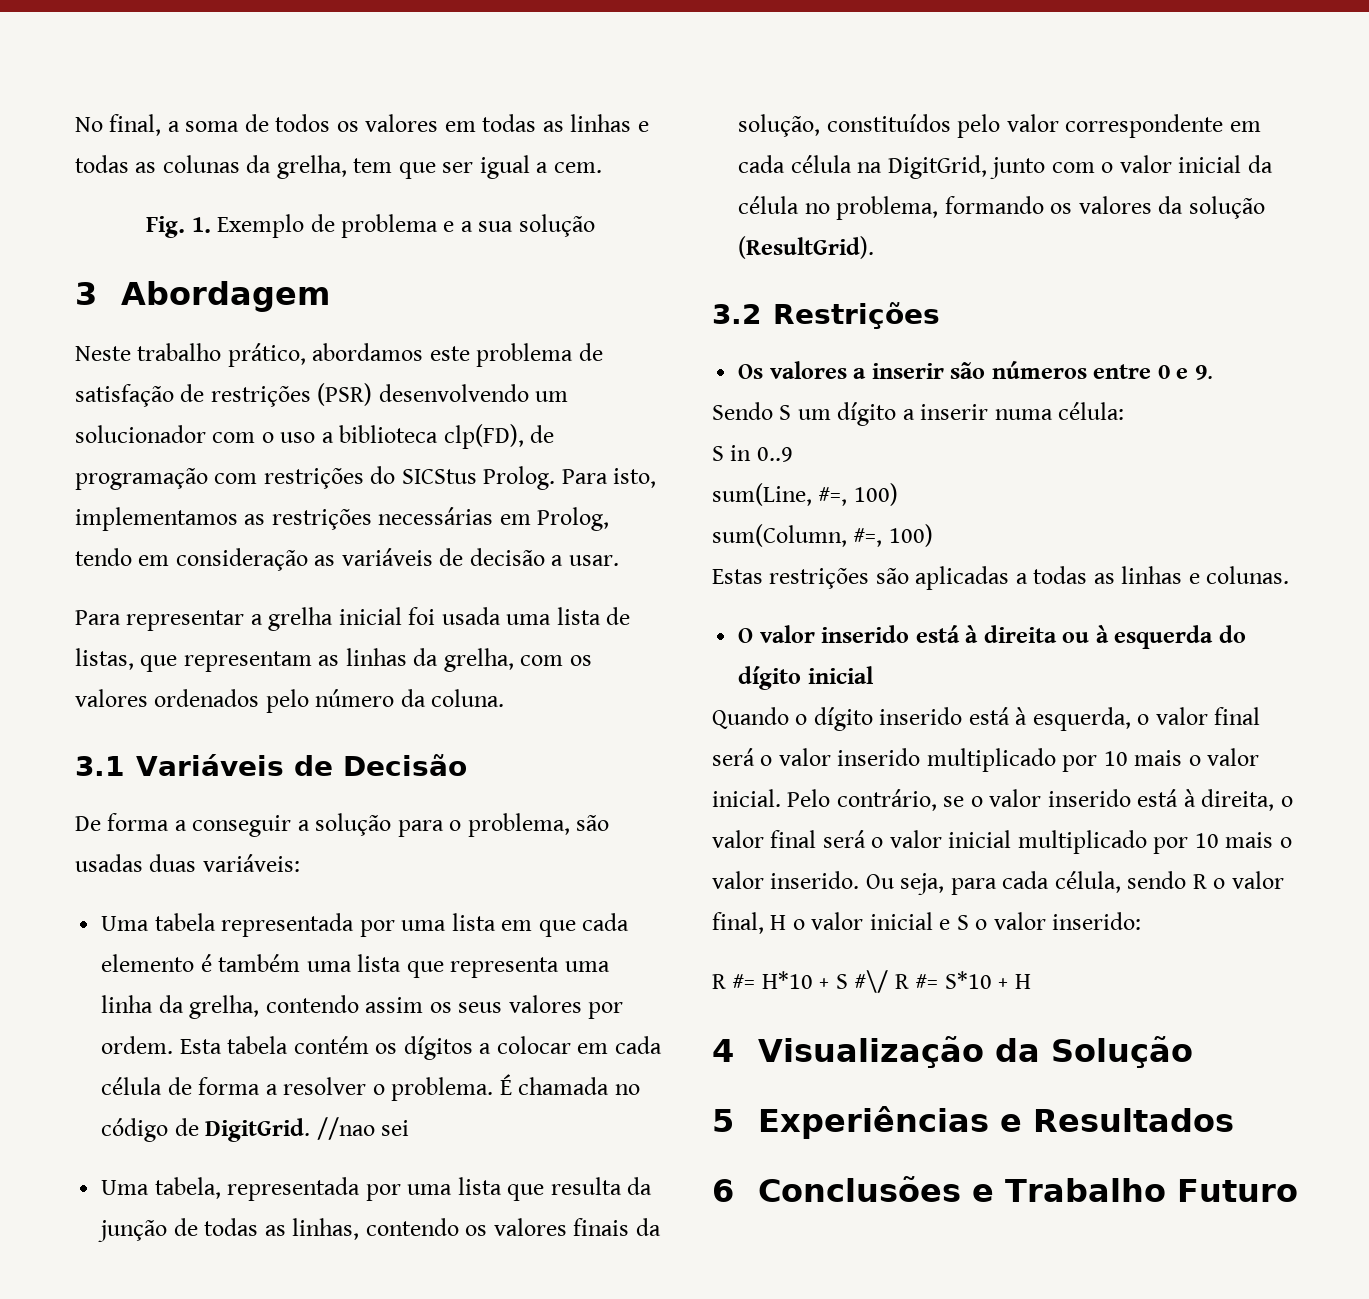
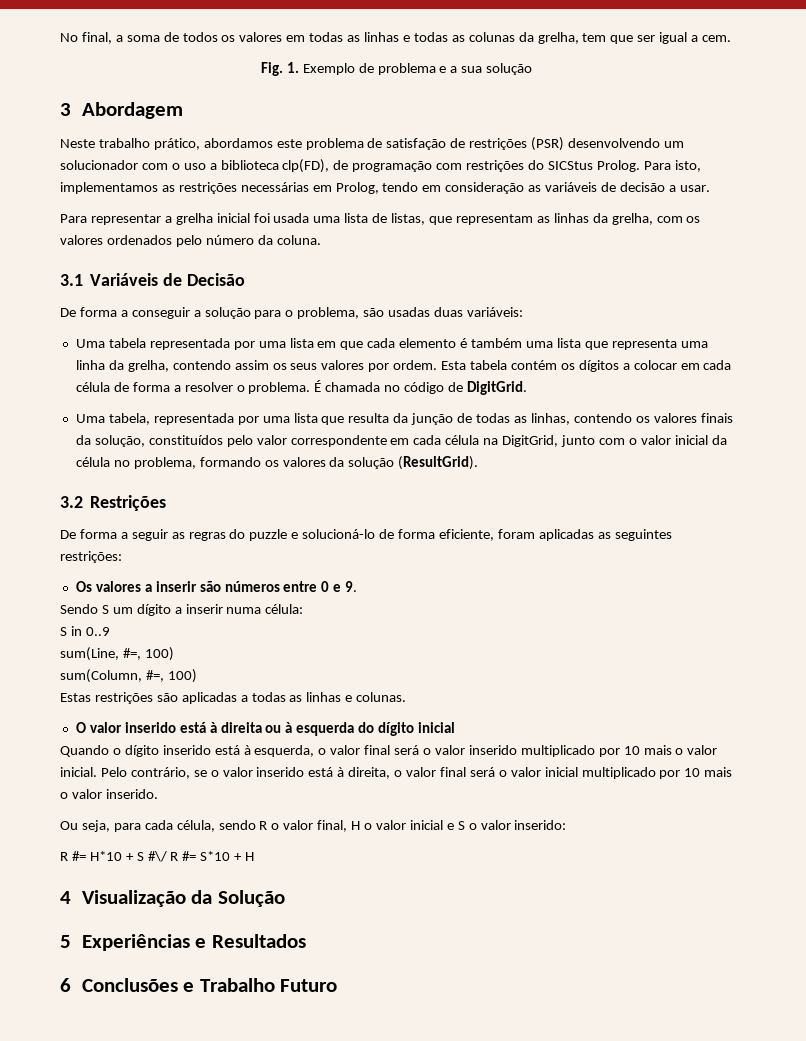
[316,1117,410,1140] //nao sei -> (527, 388) none
(940, 315) none -> [60,529,672,541] [60,551,122,563] // De forma a seguir as regras do puzzle e solucioná-lo de forma eficiente, foram aplicadas as seguintes restrições:
(860, 880) none -> (158, 794) //

